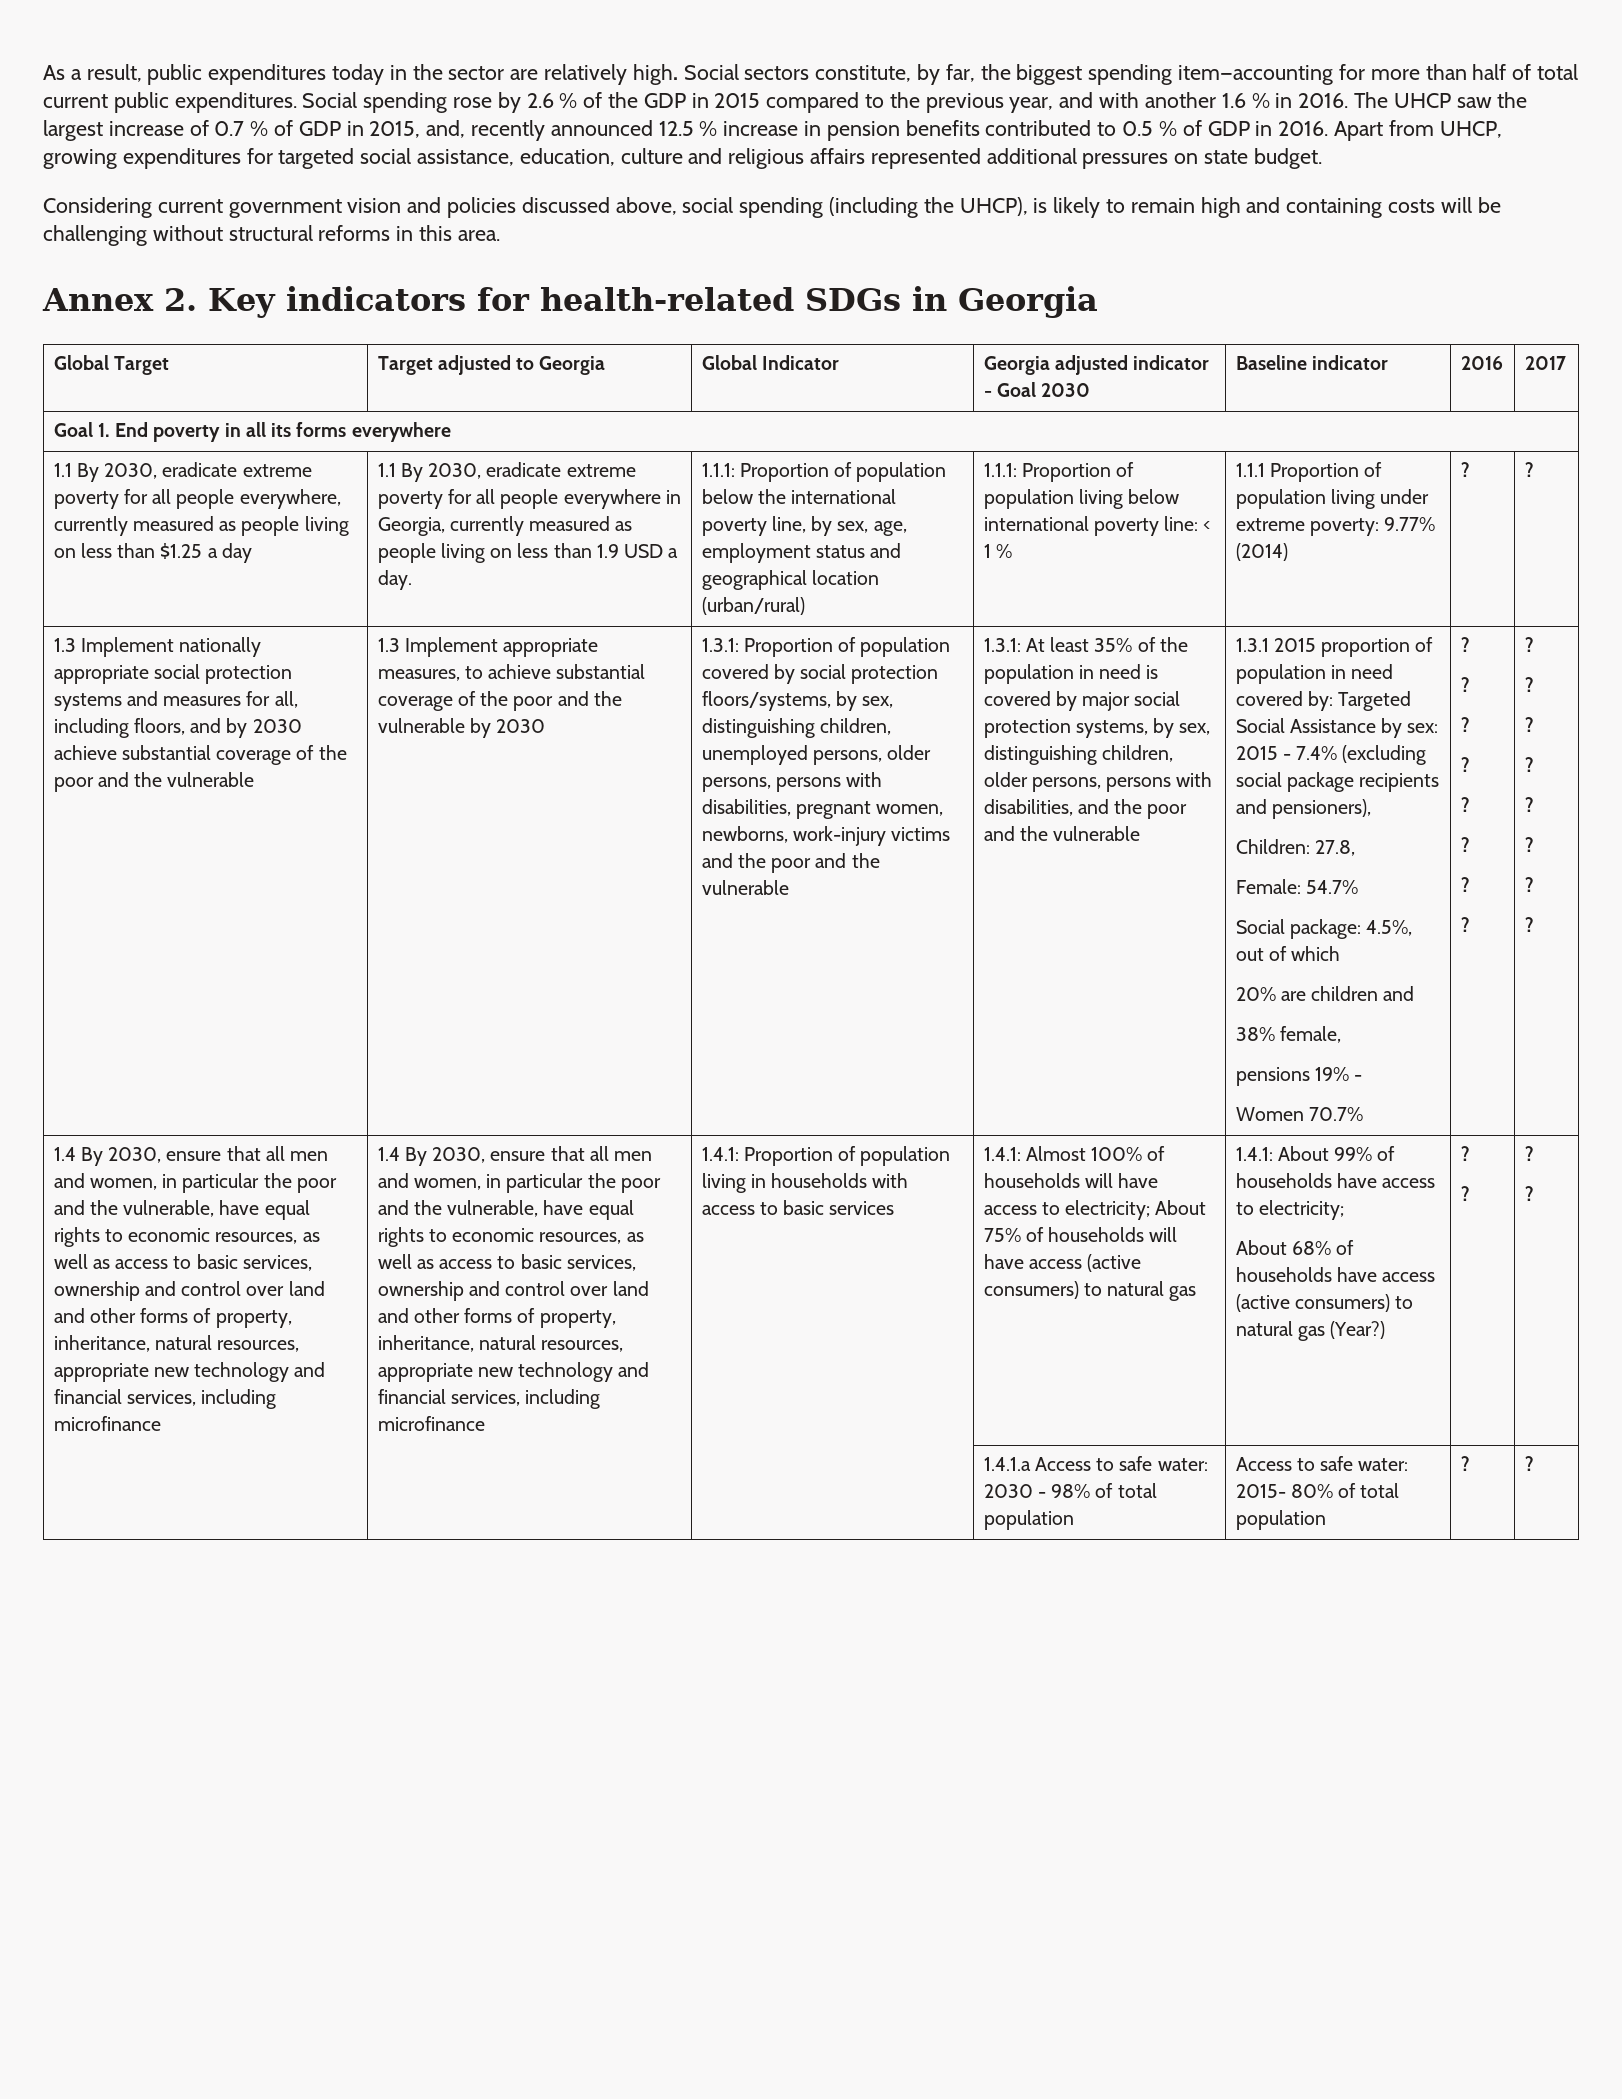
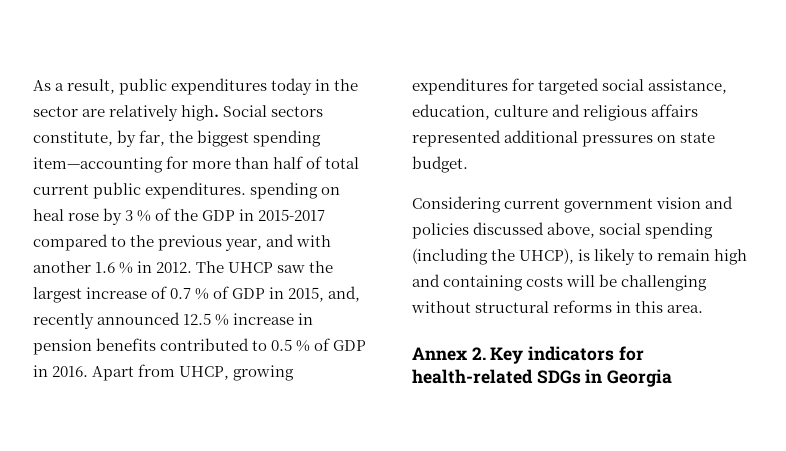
[302,92,448,113] Social spending -> [250,182,341,199] [33,209,64,221] spending on heal
[526,93,554,108] 2.6 -> [125,210,134,221] 3
[714,93,761,108] 2015 -> [258,209,326,221] 2015-2017
[1298,93,1349,108] 2016. -> [156,262,193,273] 2012.
[53,355,169,375] [377,355,606,375] [701,355,839,370] [983,355,1210,375] [983,382,1091,397] [1235,355,1388,370] [1460,356,1503,370] [1524,356,1566,370] [53,422,451,442] [53,462,312,482] [53,489,341,509] [53,516,349,536] [53,543,252,563] [377,462,636,482] [377,489,681,509] [377,516,633,536] [377,543,679,563] [377,570,412,590] [701,462,947,482] [701,489,897,504] [701,516,907,536] [701,543,902,563] [701,570,879,590] [701,597,805,615] [983,462,1135,482] [983,489,1180,509] [983,516,1212,536] [983,544,1012,558] [1235,462,1383,482] [1235,489,1430,509] [1235,517,1436,536] [1235,543,1288,561] [1460,462,1470,477] [1524,462,1534,477] [53,637,262,657] [53,664,293,684] [53,691,298,711] [53,718,302,738] [53,745,347,765] [53,772,255,792] [377,637,599,657] [377,664,646,681] [377,691,622,711] [377,718,546,738] [701,637,951,657] [701,664,939,684] [701,691,894,711] [701,718,891,738] [701,745,932,765] [701,772,883,792] [701,799,944,819] [701,826,951,846] [701,853,880,873] [701,880,789,895] [983,637,1188,652] [983,664,1159,684] [983,691,1181,711] [983,718,1211,738] [983,745,1173,765] [983,772,1213,792] [983,799,1188,819] [983,826,1141,841] [1235,637,1434,657] [1235,664,1394,684] [1235,691,1412,711] [1235,718,1439,738] [1235,745,1427,765] [1235,772,1440,792] [1235,799,1371,819] [1235,839,1355,856] [1235,879,1358,894] [1235,919,1413,939] [1235,946,1341,961] [1235,986,1415,1001] [1235,1026,1341,1043] [1235,1067,1363,1086] [1235,1107,1363,1121] [1460,637,1470,652] [1460,677,1470,692] [1460,717,1470,732] [1460,757,1470,772] [1460,797,1470,812] [1460,837,1470,852] [1460,877,1470,892] [1460,917,1470,932] [1524,637,1534,652] [1524,677,1534,692] [1524,717,1534,732] [1524,757,1534,772] [1524,797,1534,812] [1524,837,1534,852] [1524,877,1534,892] [1524,917,1534,932] [53,1146,329,1166] [53,1173,337,1193] [53,1200,310,1220] [53,1227,320,1247] [53,1254,312,1271] [53,1281,325,1301] [53,1308,292,1328] [53,1335,300,1352] [53,1362,326,1382] [53,1389,277,1409] [53,1416,161,1431] [377,1146,653,1166] [377,1173,661,1193] [377,1200,634,1220] [377,1227,644,1247] [377,1254,636,1271] [377,1281,649,1301] [377,1308,616,1328] [377,1335,624,1352] [377,1362,650,1382] [377,1389,601,1409] [377,1416,485,1431] [701,1146,951,1166] [701,1173,909,1193] [701,1200,895,1215] [983,1146,1166,1161] [983,1173,1159,1188] [983,1200,1207,1220] [983,1227,1178,1242] [983,1254,1142,1272] [983,1281,1197,1301] [1235,1146,1396,1161] [1235,1173,1436,1188] [1235,1200,1344,1220] [1235,1240,1355,1255] [1235,1267,1436,1282] [1235,1294,1414,1312] [1235,1321,1386,1341] [1460,1146,1470,1161] [1460,1186,1470,1201] [1524,1146,1534,1161] [1524,1186,1534,1201] [983,1456,1208,1471] [983,1483,1157,1498] [983,1510,1074,1530] [1235,1456,1409,1471] [1235,1483,1400,1498] [1235,1510,1326,1530] [1460,1456,1470,1471] [1524,1456,1534,1471] // Global Target | Target adjusted to Georgia | Global Indicator | Georgia adjusted indicator - Goal 2030 | Baseline indicator | 2016 | 2017 // Goal 1. End poverty in all its forms everywhere // 1.1 By 2030, eradicate extreme poverty for all people everywhere, currently measured as people living on less than $1.25 a day | 1.1 By 2030, eradicate extreme poverty for all people everywhere in Georgia, currently measured as people living on less than 1.9 USD a day. | 1.1.1: Proportion of population below the international poverty line, by sex, age, employment status and geographical location (urban/rural) | 1.1.1: Proportion of population living below international poverty line: < 1 % | 1.1.1 Proportion of population living under extreme poverty: 9.77% (2014) | ? | ? // 1.3 Implement nationally appropriate social protection systems and measures for all, including floors, and by 2030 achieve substantial coverage of the poor and the vulnerable | 1.3 Implement appropriate measures, to achieve substantial coverage of the poor and the vulnerable by 2030 | 1.3.1: Proportion of population covered by social protection floors/systems, by sex, distinguishing children, unemployed persons, older persons, persons with disabilities, pregnant women, newborns, work-injury victims and the poor and the vulnerable | 1.3.1: At least 35% of the population in need is covered by major social protection systems, by sex, distinguishing children, older persons, persons with disabilities, and the poor and the vulnerable | 1.3.1 2015 proportion of population in need covered by: Targeted Social Assistance by sex: 2015 - 7.4% (excluding social package recipients and pensioners), // Children: 27.8, // Female: 54.7% // Social package: 4.5%, out of which // 20% are children and // 38% female, // pensions 19% - // Women 70.7% | ? // ? // ? // ? // ? // ? // ? // ? | ? // ? // ? // ? // ? // ? // ? // ? // 1.4 By 2030, ensure that all men and women, in particular the poor and the vulnerable, have equal rights to economic resources, as well as access to basic services, ownership and control over land and other forms of property, inheritance, natural resources, appropriate new technology and financial services, including microfinance | 1.4 By 2030, ensure that all men and women, in particular the poor and the vulnerable, have equal rights to economic resources, as well as access to basic services, ownership and control over land and other forms of property, inheritance, natural resources, appropriate new technology and financial services, including microfinance | 1.4.1: Proportion of population living in households with access to basic services | 1.4.1: Almost 100% of households will have access to electricity; About 75% of households will have access (active consumers) to natural gas | 1.4.1: About 99% of households have access to electricity; // About 68% of households have access (active consumers) to natural gas (Year?) | ? // ? | ? // ? // | | | 1.4.1.a Access to safe water: 2030 - 98% of total population | Access to safe water: 2015- 80% of total population | ? | ? -> (673, 378) none

